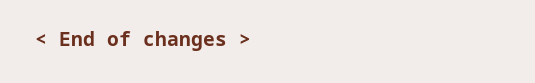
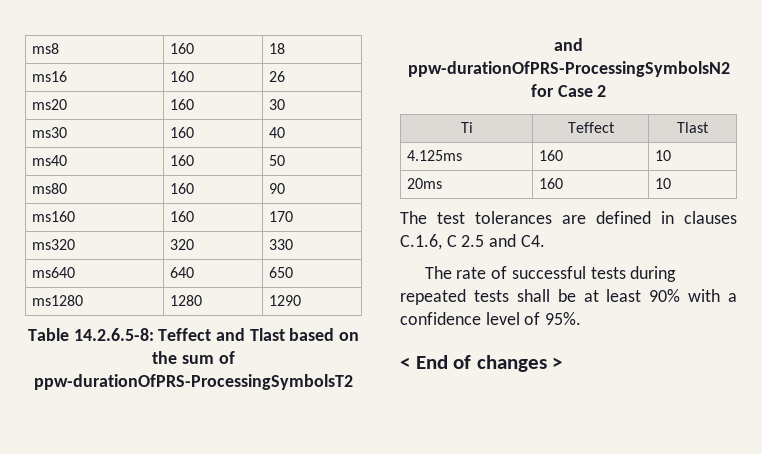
(35, 40) none -> [32,43,60,54] [170,43,195,54] [269,43,286,54] [32,71,68,82] [170,71,195,82] [269,71,286,82] [32,99,68,110] [170,99,195,110] [269,99,286,110] [32,127,68,138] [170,127,195,138] [269,127,286,138] [32,155,68,166] [170,155,195,166] [269,155,286,166] [32,183,68,194] [170,183,195,194] [269,183,286,194] [32,211,76,222] [170,211,195,222] [269,211,294,222] [32,239,76,250] [170,239,195,250] [269,239,294,250] [32,267,76,278] [170,267,195,278] [269,267,294,278] [32,295,84,306] [170,295,203,306] [269,295,302,306] [27,328,360,341] [152,351,235,364] [34,374,353,390] [554,38,583,51] [407,61,730,77] [530,84,607,97] [460,122,473,133] [567,122,615,133] [677,122,709,133] [407,150,463,161] [539,150,564,161] [655,150,672,161] [407,178,443,189] [539,178,564,189] [655,178,672,189] [400,211,737,224] [400,234,545,250] [424,266,677,282] [400,289,737,305] [400,312,582,325] ms8 | 160 | 18 // ms16 | 160 | 26 // ms20 | 160 | 30 // ms30 | 160 | 40 // ms40 | 160 | 50 // ms80 | 160 | 90 // ms160 | 160 | 170 // ms320 | 320 | 330 // ms640 | 640 | 650 // ms1280 | 1280 | 1290 // Table 14.2.6.5-8: Teffect and Tlast based on the sum of ppw-durationOfPRS-ProcessingSymbolsT2 and ppw-durationOfPRS-ProcessingSymbolsN2 for Case 2 // Ti | Teffect | Tlast // 4.125ms | 160 | 10 // 20ms | 160 | 10 // The test tolerances are defined in clauses C.1.6, C 2.5 and C4. // The rate of successful tests during repeated tests shall be at least 90% with a confidence level of 95%. //

